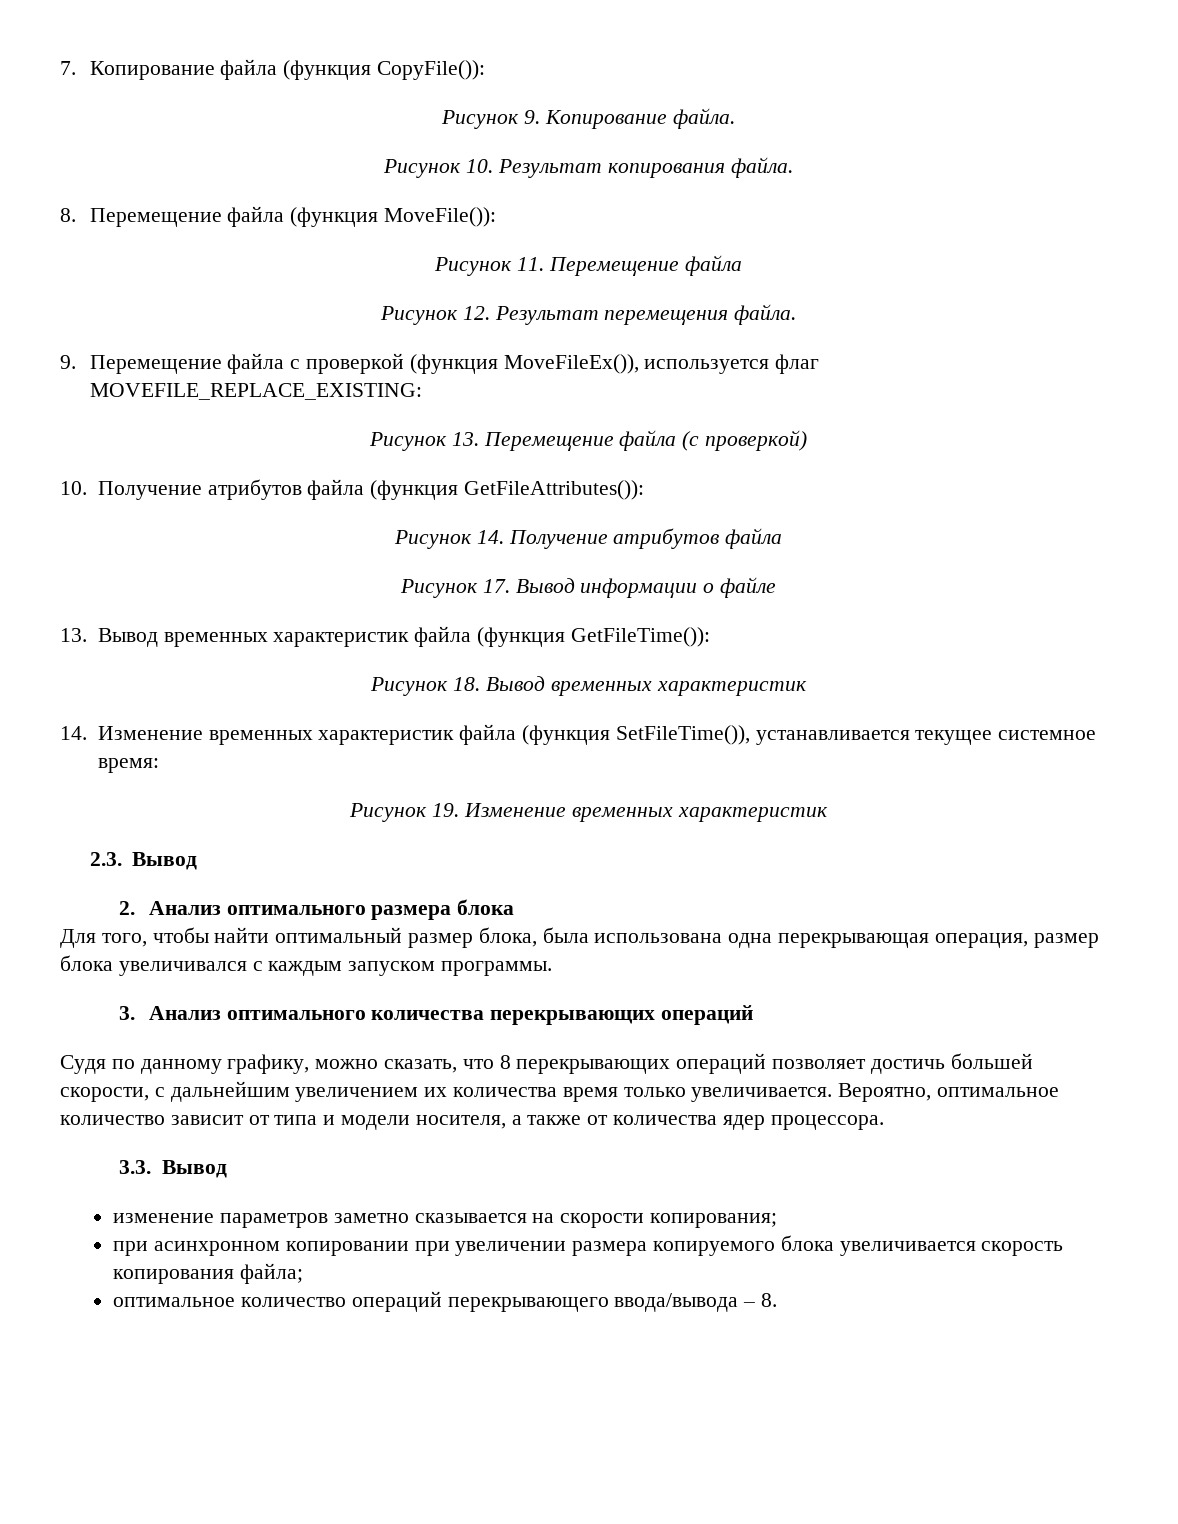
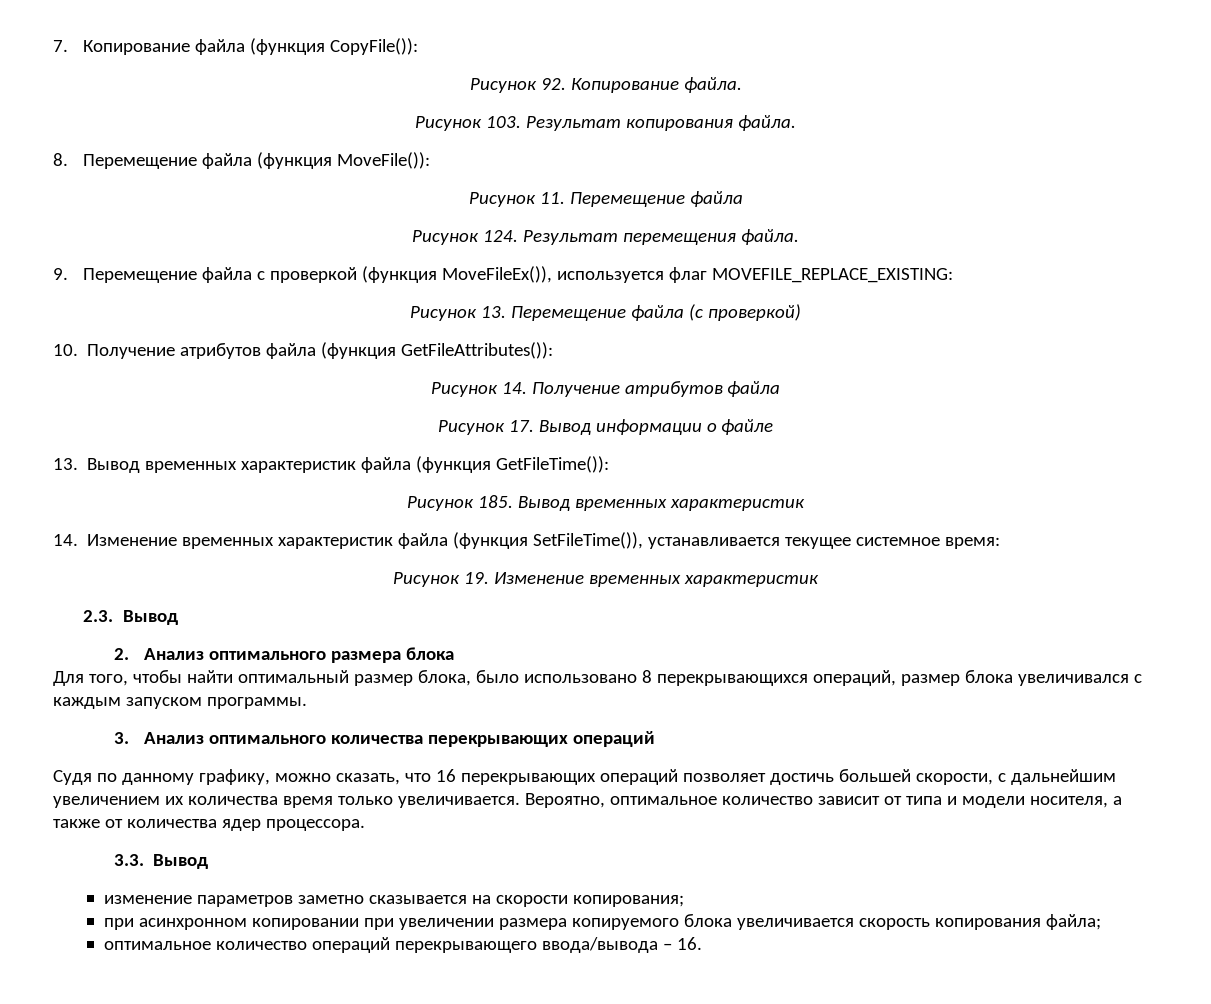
[524,110,541,124] 9. -> [540,78,566,90] 92.
[466,159,494,173] 10. -> [486,116,522,128] 103.
[462,306,490,320] 12. -> [483,230,519,242] 124.
[453,677,481,691] 18. -> [478,495,514,508] 185.
[542,927,1028,948] была использована одна перекрывающая операция, -> [475,670,896,686] было использовано 8 перекрывающихся операций,
[499,1055,511,1069] 8 -> [435,769,456,782] 16
[761,1293,778,1307] 8. -> [676,937,702,950] 16.

